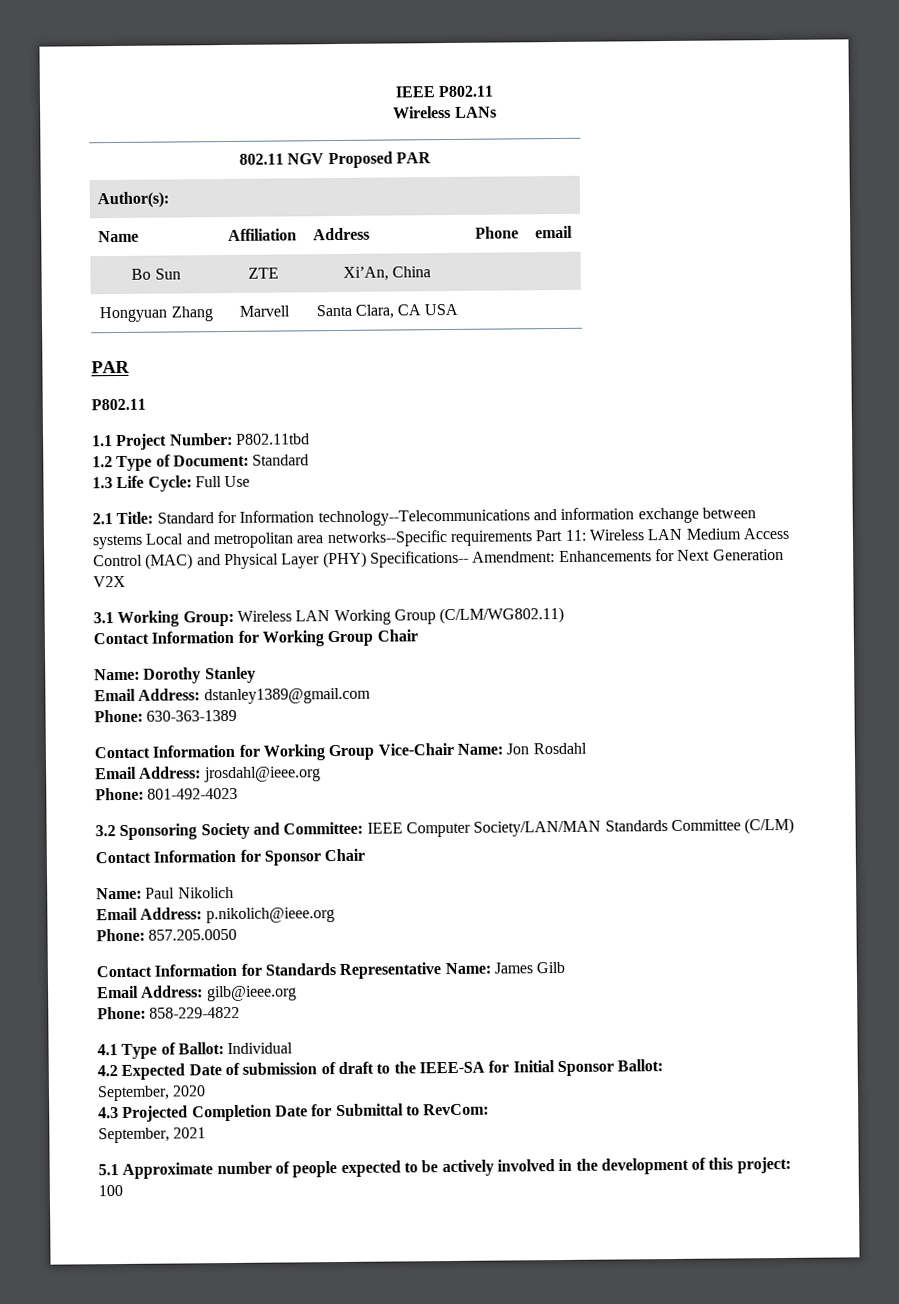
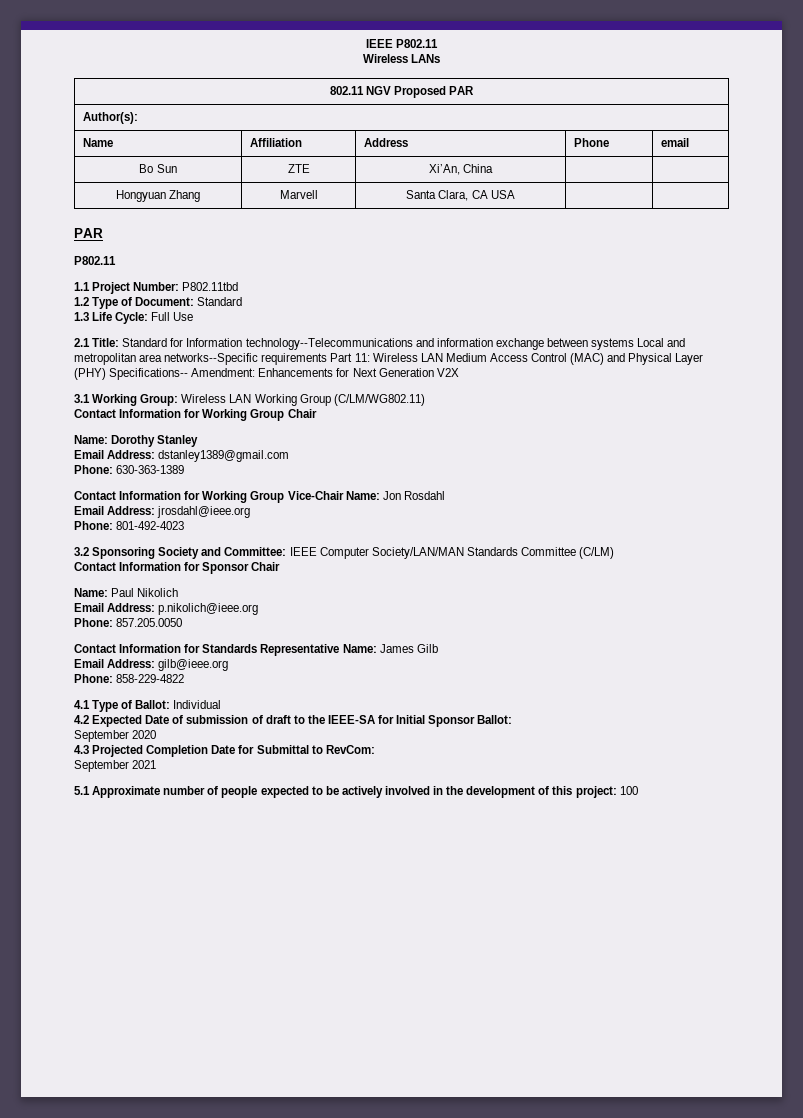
[97,1085,170,1102] September, -> [74,730,129,742] September
[98,1127,170,1144] September, -> [74,760,129,772] September

